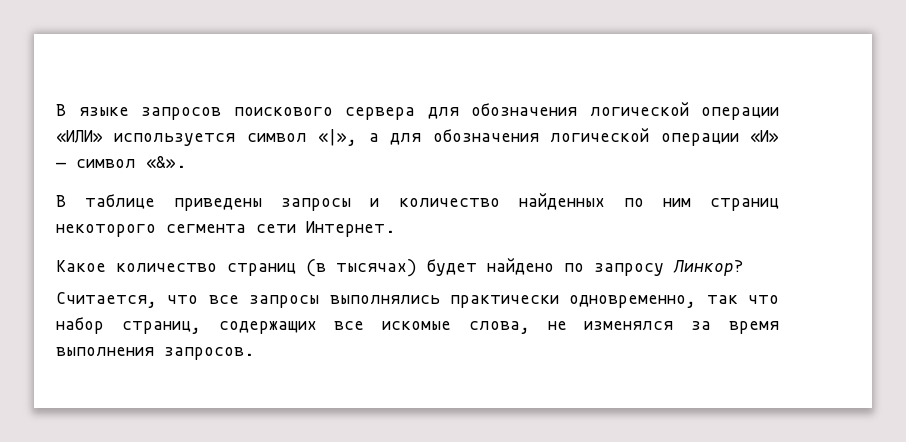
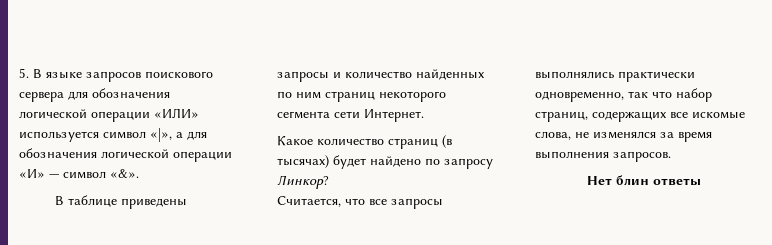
(56, 110) none -> [19,68,29,78] 5.
(254, 353) none -> [587,175,701,186] // Нет блин ответы

